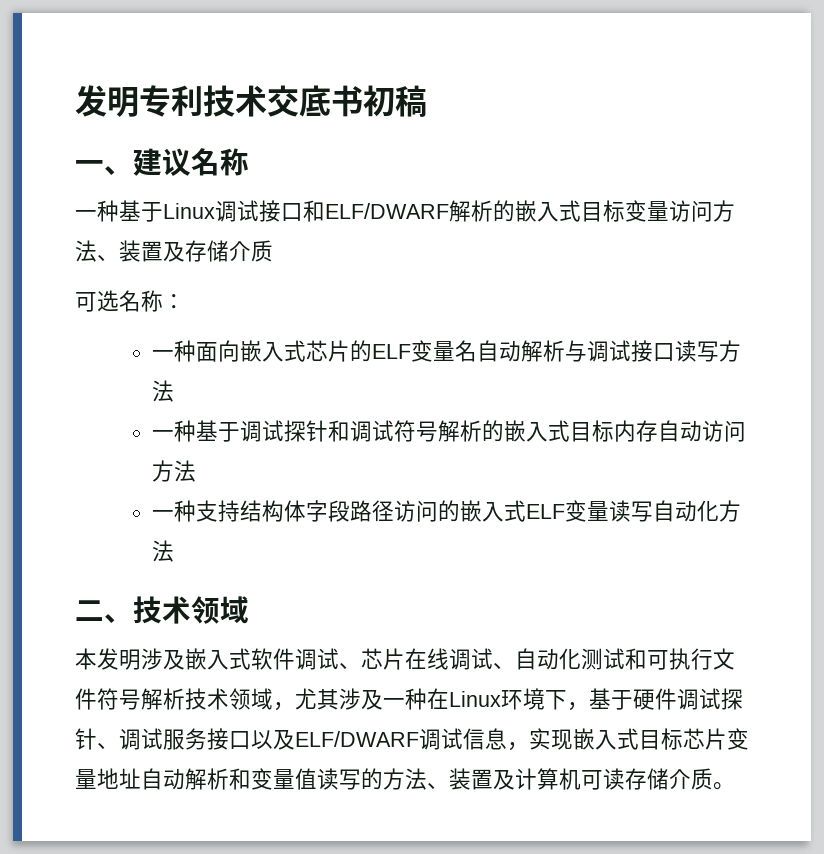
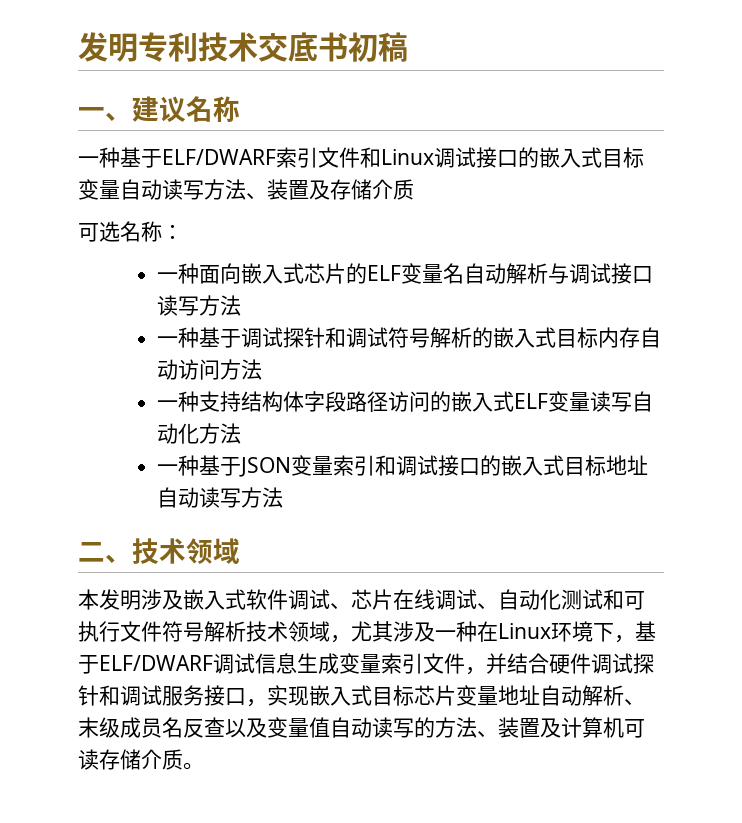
(163, 212) none -> [162,147,381,168] ELF/DWARF索引文件和
[303,200,493,222] 和ELF/DWARF解析 -> (518, 158) none
[669,200,713,222] 访问 -> [120,179,204,200] 自动读写
(174, 551) none -> [156,455,648,477] [156,487,283,508] // 一种基于JSON变量索引和调试接口的嵌入式目标地址自动读写方法
(633, 700) none -> [99,653,549,675] ELF/DWARF调试信息生成变量索引文件，并结合
[97,742,119,749] 、 -> [99,685,120,706] 和
[251,728,507,750] 以及ELF/DWARF调试信息 -> (246, 696) none
[229,768,317,790] 和变量值 -> [624,699,645,705] [78,717,372,738] 、末级成员名反查以及变量值自动

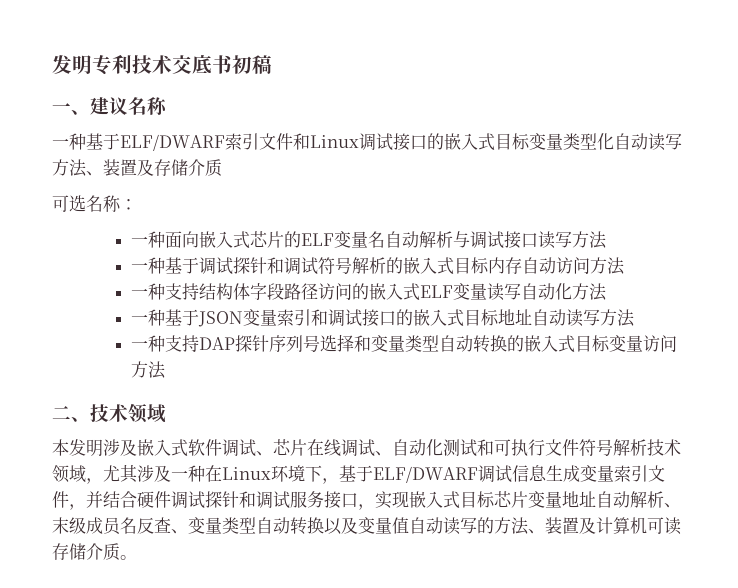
(120, 189) none -> [563,133,614,150] 类型化
(283, 497) none -> [131,334,678,353] [131,361,167,379] // 一种支持DAP探针序列号选择和变量类型自动转换的嵌入式目标变量访问方法
(225, 727) none -> [171,517,324,535] 、变量类型自动转换

